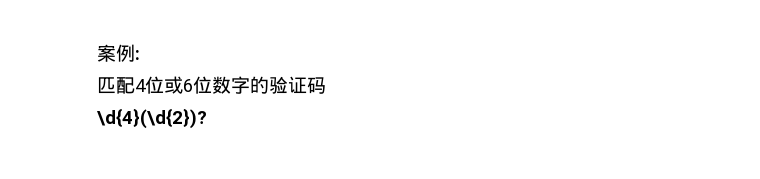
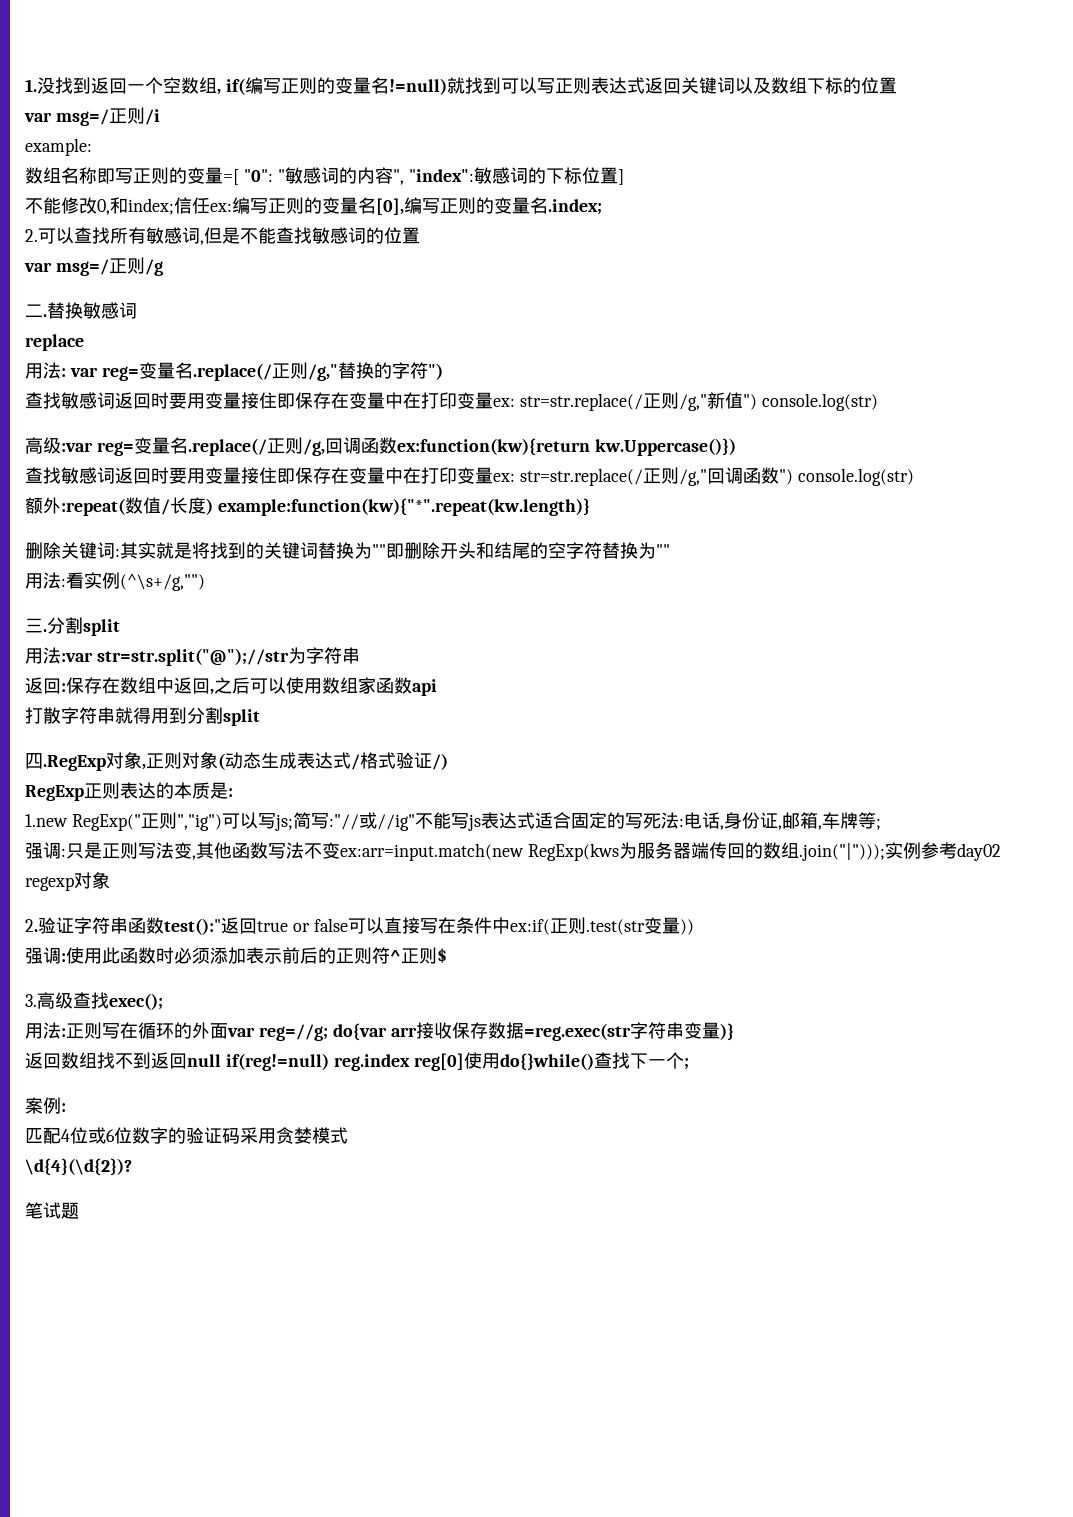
(97, 53) none -> [25,77,897,95] [24,107,160,126] [25,138,92,156] [25,167,624,185] [25,197,602,215] [25,227,420,245] [24,257,163,276] [25,302,137,319] [25,334,84,351] [25,362,443,381] [25,392,878,411] [25,437,736,456] [25,467,914,486] [25,497,590,516] [25,542,670,559] [25,572,205,591] [25,617,120,636] [25,647,360,666] [25,677,437,696] [25,707,260,726] [25,752,448,771] [25,782,233,801] [25,812,881,831] [25,842,1001,861] [25,872,110,891] [25,917,694,935] [25,947,447,964] [25,992,163,1010] [25,1022,734,1041] [25,1052,689,1071] 1.没找到返回一个空数组, if(编写正则的变量名!=null)就找到可以写正则表达式返回关键词以及数组下标的位置 // var msg=/正则/i // example: // 数组名称即写正则的变量=[ "0": "敏感词的内容", "index":敏感词的下标位置] // 不能修改0,和index;信任ex:编写正则的变量名[0],编写正则的变量名.index; // 2.可以查找所有敏感词,但是不能查找敏感词的位置 // var msg=/正则/g // 二.替换敏感词 // replace // 用法: var reg=变量名.replace(/正则/g,"替换的字符") // 查找敏感词返回时要用变量接住即保存在变量中在打印变量ex: str=str.replace(/正则/g,"新值") console.log(str) // 高级:var reg=变量名.replace(/正则/g,回调函数ex:function(kw){return kw.Uppercase()}) // 查找敏感词返回时要用变量接住即保存在变量中在打印变量ex: str=str.replace(/正则/g,"回调函数") console.log(str) // 额外:repeat(数值/长度) example:function(kw){"*".repeat(kw.length)} // 删除关键词:其实就是将找到的关键词替换为""即删除开头和结尾的空字符替换为"" // 用法:看实例(^\s+/g,"") // 三.分割split // 用法:var str=str.split("@");//str为字符串 // 返回:保存在数组中返回,之后可以使用数组家函数api // 打散字符串就得用到分割split // 四.RegExp对象,正则对象(动态生成表达式/格式验证/) // RegExp正则表达的本质是: // 1.new RegExp("正则","ig")可以写js;简写:"//或//ig"不能写js表达式适合固定的写死法:电话,身份证,邮箱,车牌等; // 强调:只是正则写法变,其他函数写法不变ex:arr=input.match(new RegExp(kws为服务器端传回的数组.join("|")));实例参考day02 regexp对象 // 2.验证字符串函数test():"返回true or false可以直接写在条件中ex:if(正则.test(str变量)) // 强调:使用此函数时必须添加表示前后的正则符^正则$ // 3.高级查找exec(); // 用法:正则写在循环的外面var reg=//g; do{var arr接收保存数据=reg.exec(str字符串变量)} // 返回数组找不到返回null if(reg!=null) reg.index reg[0]使用do{}while()查找下一个; //
(326, 85) none -> [240,1127,348,1144] 采用贪婪模式
(207, 118) none -> [25,1202,79,1219] // 笔试题

